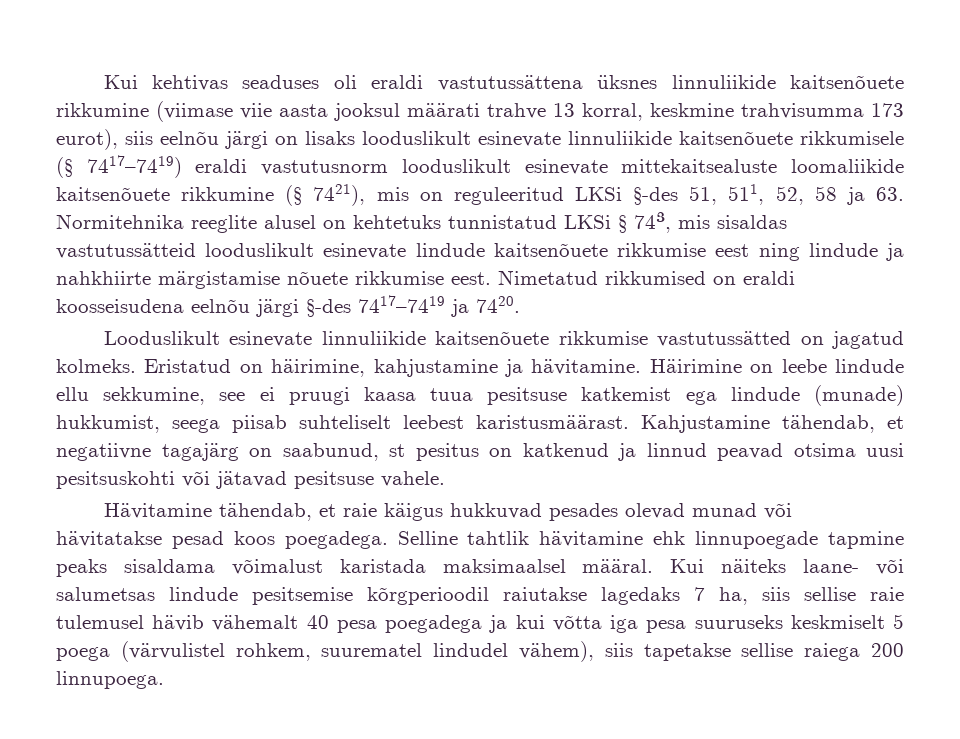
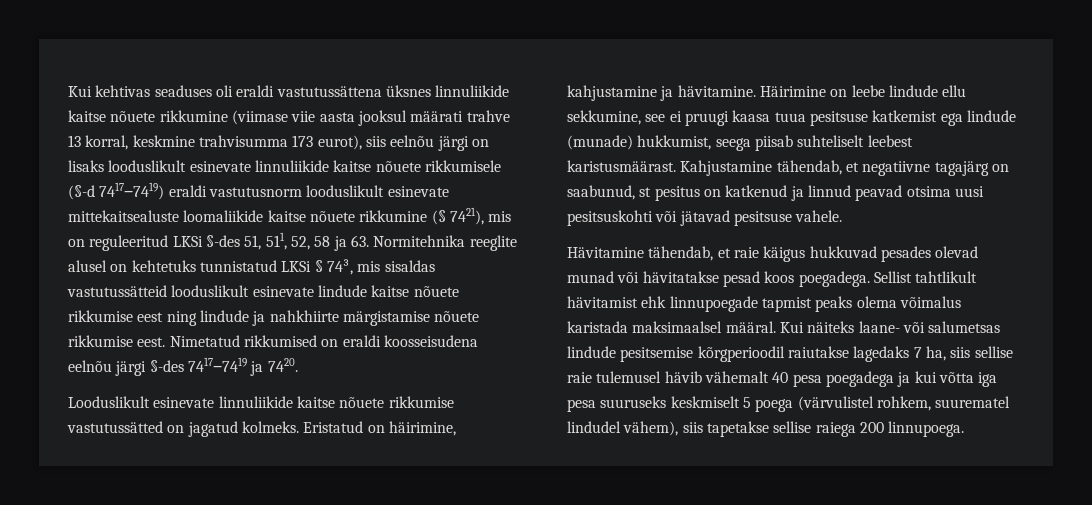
[790,75,905,89] kaitsenõuete -> [68,110,156,122] kaitse nõuete
[679,131,904,145] [56,157,73,178] kaitsenõuete rikkumisele (§ -> [333,160,501,172] [68,185,95,200] kaitse nõuete rikkumisele (§-d
[56,187,170,201] kaitsenõuete -> [267,210,355,222] kaitse nõuete
[493,243,608,257] kaitsenõuete -> [371,285,459,297] kaitse nõuete
[435,331,550,345] kaitsenõuete -> [296,396,385,408] kaitse nõuete
[397,531,905,549] [56,559,323,577] Selline tahtlik hävitamine ehk linnupoegade tapmine peaks sisaldama võimalust -> [873,271,978,283] [567,296,961,312] Sellist tahtlikult hävitamist ehk linnupoegade tapmist peaks olema võimalus

